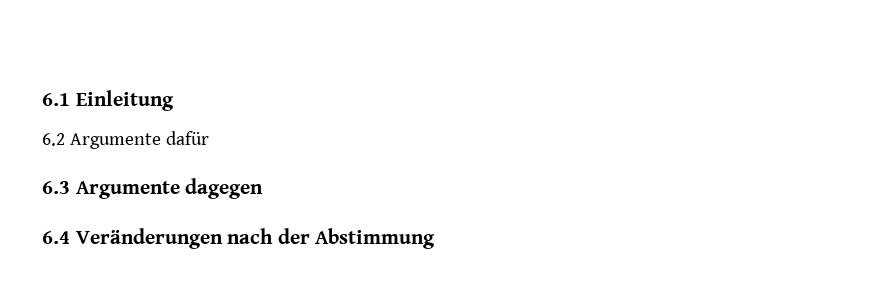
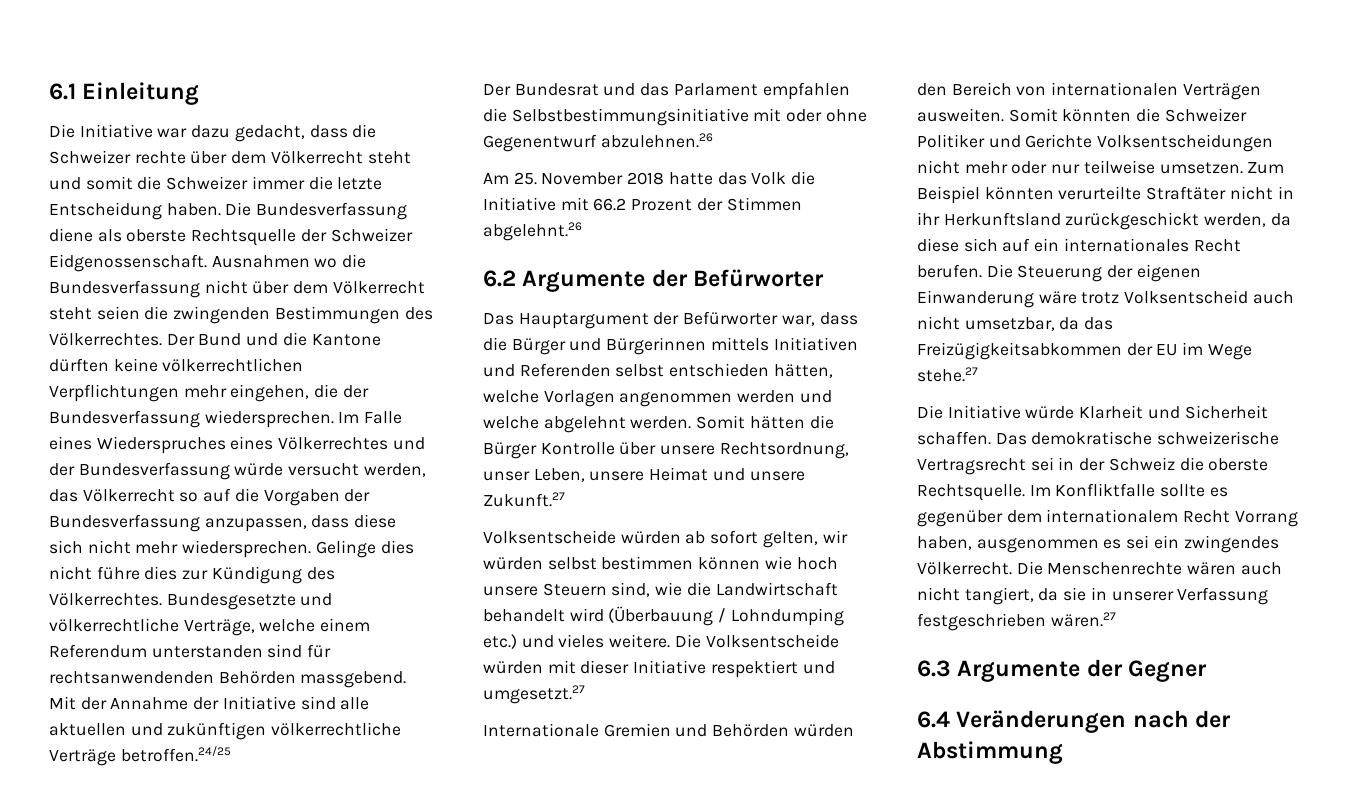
[42,131,209,149] 6.2 Argumente dafür -> [49,124,377,142] [49,150,411,164] [49,176,383,190] [49,202,408,220] [49,228,413,246] [49,254,367,272] [49,280,425,298] [49,306,433,324] [49,332,381,346] [49,358,304,372] [49,384,369,402] [49,410,403,428] [49,436,425,454] [49,462,426,480] [49,488,371,506] [49,514,397,532] [49,540,414,558] [49,566,335,584] [49,593,333,610] [49,618,371,636] [49,644,332,658] [49,671,407,688] [49,696,370,710] [49,722,402,740] [49,746,231,766] [483,82,850,100] [483,108,867,126] [483,133,713,152] [483,171,816,185] [483,197,802,211] [483,222,582,241] [483,269,825,292] [483,311,858,329] [483,337,858,355] [483,363,833,378] [483,390,832,407] [483,415,834,433] [483,442,849,459] [483,467,805,482] [483,492,565,507] [483,530,848,548] [483,556,838,570] [483,582,838,597] [483,606,844,626] [483,634,839,649] [483,660,835,678] [483,685,585,704] [483,723,854,737] [917,82,1261,100] [917,108,1247,122] [917,134,1274,152] [917,160,1285,174] [917,186,1294,204] [917,212,1291,230] [917,238,1241,252] [917,264,1201,282] [917,290,1294,308] [917,316,1114,331] [917,342,1252,360] [917,367,978,382] [917,405,1268,419] [917,431,1280,445] [917,457,1269,475] [917,483,1228,501] [917,509,1298,527] [917,535,1279,553] [917,561,1282,575] [917,587,1269,605] [917,612,1116,631] Die Initiative war dazu gedacht, dass die Schweizer rechte über dem Völkerrecht steht und somit die Schweizer immer die letzte Entscheidung haben. Die Bundesverfassung diene als oberste Rechtsquelle der Schweizer Eidgenossenschaft. Ausnahmen wo die Bundesverfassung nicht über dem Völkerrecht steht seien die zwingenden Bestimmungen des Völkerrechtes. Der Bund und die Kantone dürften keine völkerrechtlichen Verpflichtungen mehr eingehen, die der Bundesverfassung wiedersprechen. Im Falle eines Wiederspruches eines Völkerrechtes und der Bundesverfassung würde versucht werden, das Völkerrecht so auf die Vorgaben der Bundesverfassung anzupassen, dass diese sich nicht mehr wiedersprechen. Gelinge dies nicht führe dies zur Kündigung des Völkerrechtes. Bundesgesetzte und völkerrechtliche Verträge, welche einem Referendum unterstanden sind für rechtsanwendenden Behörden massgebend. Mit der Annahme der Initiative sind alle aktuellen und zukünftigen völkerrechtliche Verträge betroffen.24/25 // Der Bundesrat und das Parlament empfahlen die Selbstbestimmungsinitiative mit oder ohne Gegenentwurf abzulehnen.26 // Am 25. November 2018 hatte das Volk die Initiative mit 66.2 Prozent der Stimmen abgelehnt.26 // 6.2 Argumente der Befürworter // Das Hauptargument der Befürworter war, dass die Bürger und Bürgerinnen mittels Initiativen und Referenden selbst entschieden hätten, welche Vorlagen angenommen werden und welche abgelehnt werden. Somit hätten die Bürger Kontrolle über unsere Rechtsordnung, unser Leben, unsere Heimat und unsere Zukunft.27 // Volksentscheide würden ab sofort gelten, wir würden selbst bestimmen können wie hoch unsere Steuern sind, wie die Landwirtschaft behandelt wird (Überbauung / Lohndumping etc.) und vieles weitere. Die Volksentscheide würden mit dieser Initiative respektiert und umgesetzt.27 // Internationale Gremien und Behörden würden den Bereich von internationalen Verträgen ausweiten. Somit könnten die Schweizer Politiker und Gerichte Volksentscheidungen nicht mehr oder nur teilweise umsetzen. Zum Beispiel könnten verurteilte Straftäter nicht in ihr Herkunftsland zurückgeschickt werden, da diese sich auf ein internationales Recht berufen. Die Steuerung der eigenen Einwanderung wäre trotz Volksentscheid auch nicht umsetzbar, da das Freizügigkeitsabkommen der EU im Wege stehe.27 // Die Initiative würde Klarheit und Sicherheit schaffen. Das demokratische schweizerische Vertragsrecht sei in der Schweiz die oberste Rechtsquelle. Im Konfliktfalle sollte es gegenüber dem internationalem Recht Vorrang haben, ausgenommen es sei ein zwingendes Völkerrecht. Die Menschenrechte wären auch nicht tangiert, da sie in unserer Verfassung festgeschrieben wären.27
[185,178,264,199] dagegen -> [1086,659,1208,682] der Gegner

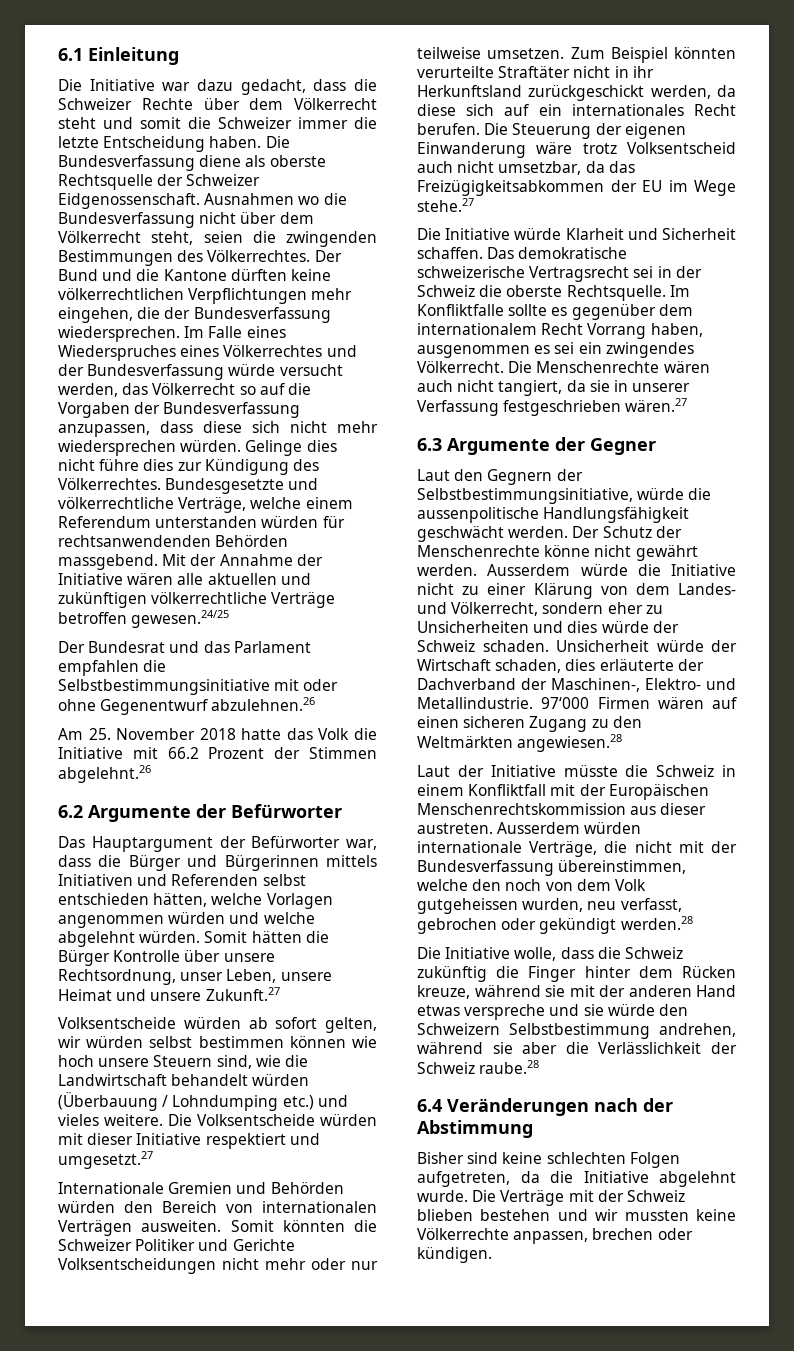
[134,151,186,164] rechte -> [141,98,193,110] Rechte
[49,307,92,320] steht -> [151,231,194,245] steht,
[182,540,312,558] wiedersprechen. -> [58,440,242,456] wiedersprechen würden.
[267,644,303,658] sind -> [261,516,319,528] würden
[300,696,336,710] sind -> [127,573,174,585] wären
[120,746,231,762] betroffen.24/25 -> [58,610,230,628] betroffen gewesen.24/25
[737,390,796,403] werden -> [168,912,226,924] würden
[630,416,692,429] werden. -> [139,931,201,943] würden.
[569,608,604,622] wird -> [252,1074,310,1086] würden
(1208, 671) none -> [417,469,583,485] [417,488,712,504] [417,507,690,523] [417,526,682,542] [417,545,698,561] [417,564,736,576] [417,583,736,599] [417,602,663,616] [417,621,679,633] [417,640,737,652] [417,659,704,673] [417,678,736,692] [417,697,737,709] [417,716,642,732] [417,734,623,752] [417,765,736,777] [417,784,709,800] [417,803,707,815] [417,822,642,834] [417,841,737,857] [417,860,687,876] [417,879,646,891] [417,898,682,914] [417,916,693,934] [417,947,683,961] [417,966,736,982] [417,985,736,999] [417,1004,688,1020] [417,1023,736,1039] [417,1042,737,1054] [417,1060,540,1074] // Laut den Gegnern der Selbstbestimmungsinitiative, würde die aussenpolitische Handlungsfähigkeit geschwächt werden. Der Schutz der Menschenrechte könne nicht gewährt werden. Ausserdem würde die Initiative nicht zu einer Klärung von dem Landes- und Völkerrecht, sondern eher zu Unsicherheiten und dies würde der Schweiz schaden. Unsicherheit würde der Wirtschaft schaden, dies erläuterte der Dachverband der Maschinen-, Elektro- und Metallindustrie. 97‘000 Firmen wären auf einen sicheren Zugang zu den Weltmärkten angewiesen.28 // Laut der Initiative müsste die Schweiz in einem Konfliktfall mit der Europäischen Menschenrechtskommission aus dieser austreten. Ausserdem würden internationale Verträge, die nicht mit der Bundesverfassung übereinstimmen, welche den noch von dem Volk gutgeheissen wurden, neu verfasst, gebrochen oder gekündigt werden.28 // Die Initiative wolle, dass die Schweiz zukünftig die Finger hinter dem Rücken kreuze, während sie mit der anderen Hand etwas verspreche und sie würde den Schweizern Selbstbestimmung andrehen, während sie aber die Verlässlichkeit der Schweiz raube.28
(1063, 752) none -> [417,1152,680,1168] [417,1171,736,1187] [417,1190,685,1206] [417,1209,736,1221] [417,1228,693,1244] [417,1247,492,1263] // Bisher sind keine schlechten Folgen aufgetreten, da die Initiative abgelehnt wurde. Die Verträge mit der Schweiz blieben bestehen und wir mussten keine Völkerrechte anpassen, brechen oder kündigen.

